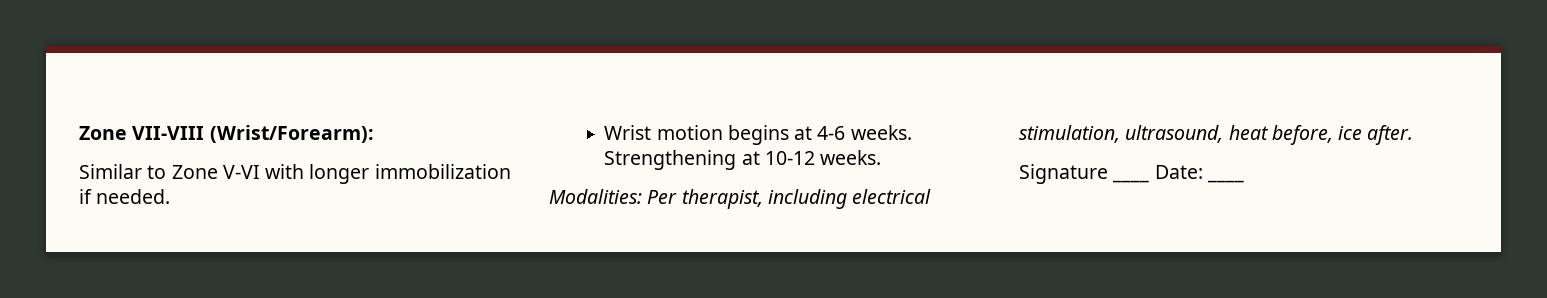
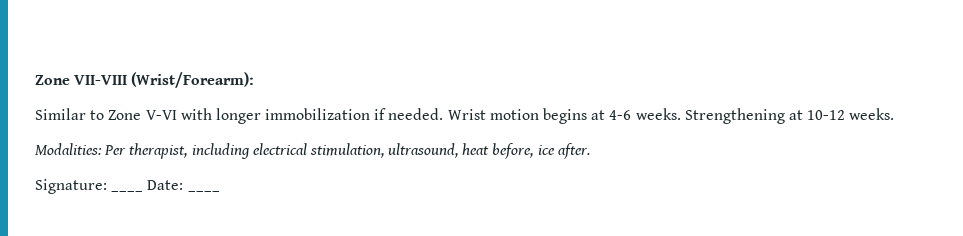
(171, 196) // -> (444, 114) none
[1019,164,1108,184] Signature -> [35,179,107,194] Signature:

